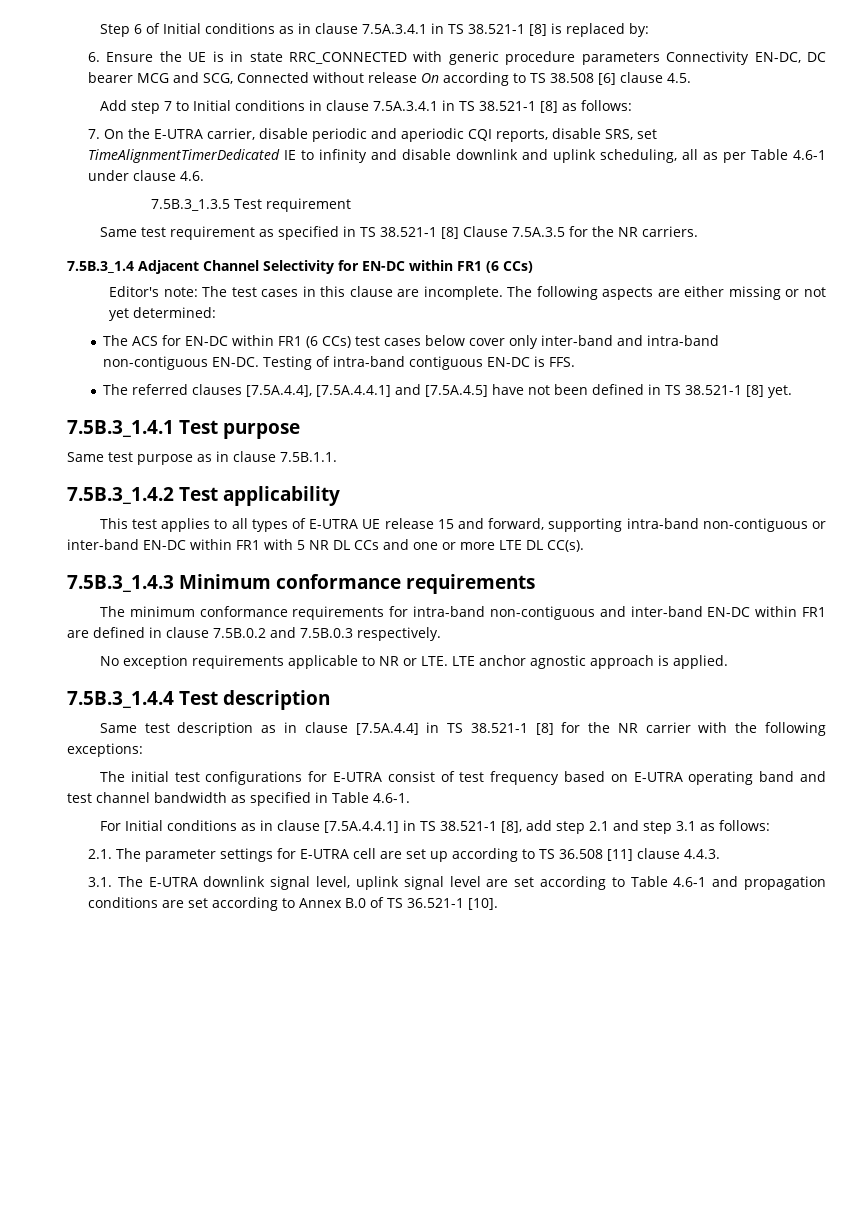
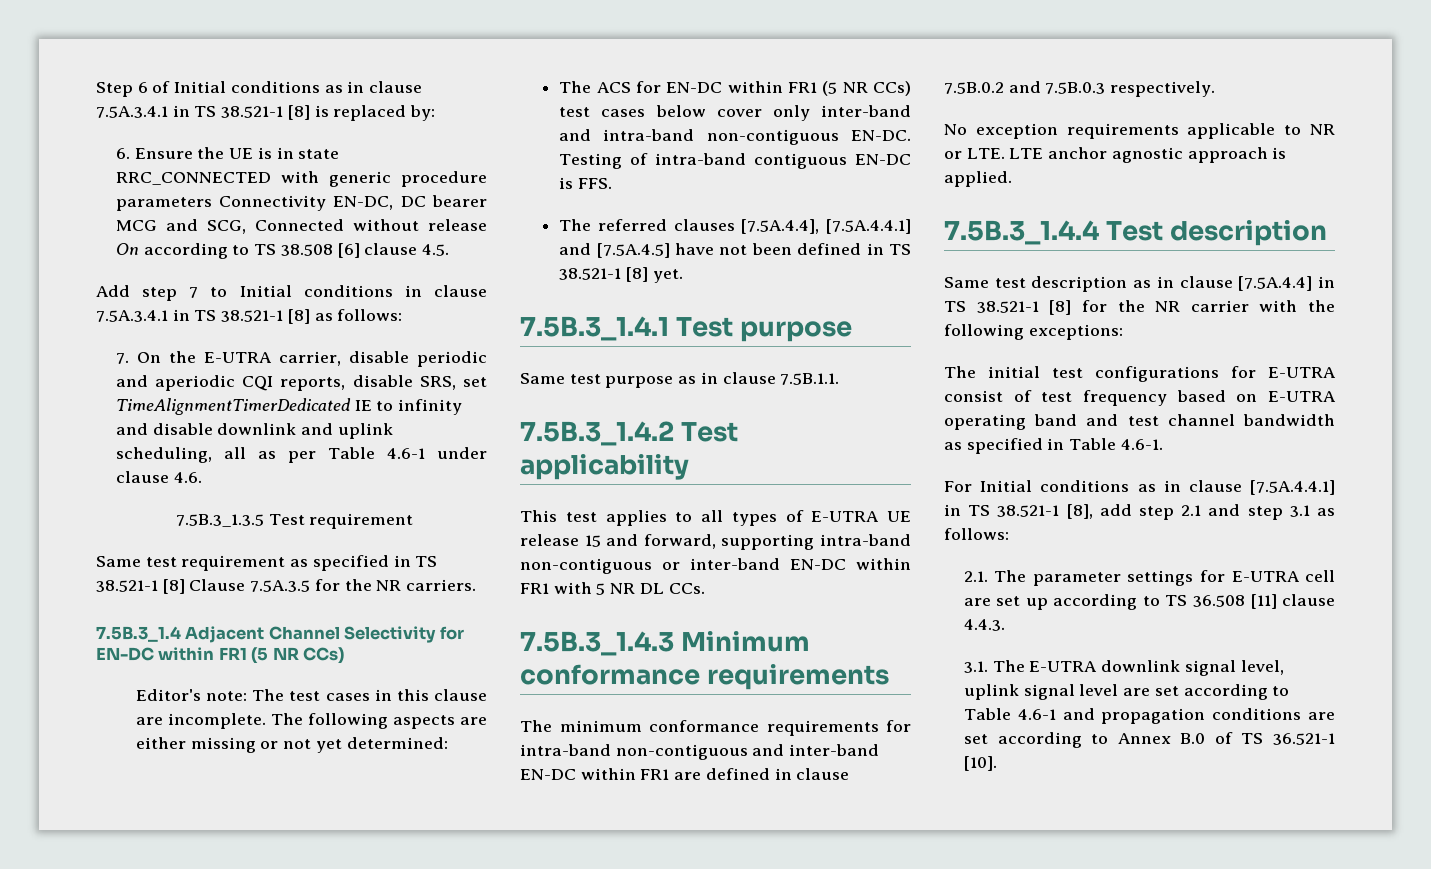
[486,261,499,273] (6 -> [251,647,299,664] (5 NR
[305,336,318,348] (6 -> [822,81,868,96] (5 NR
[354,539,584,552] CCs and one or more LTE DL CC(s). -> [668,583,705,594] CCs.

